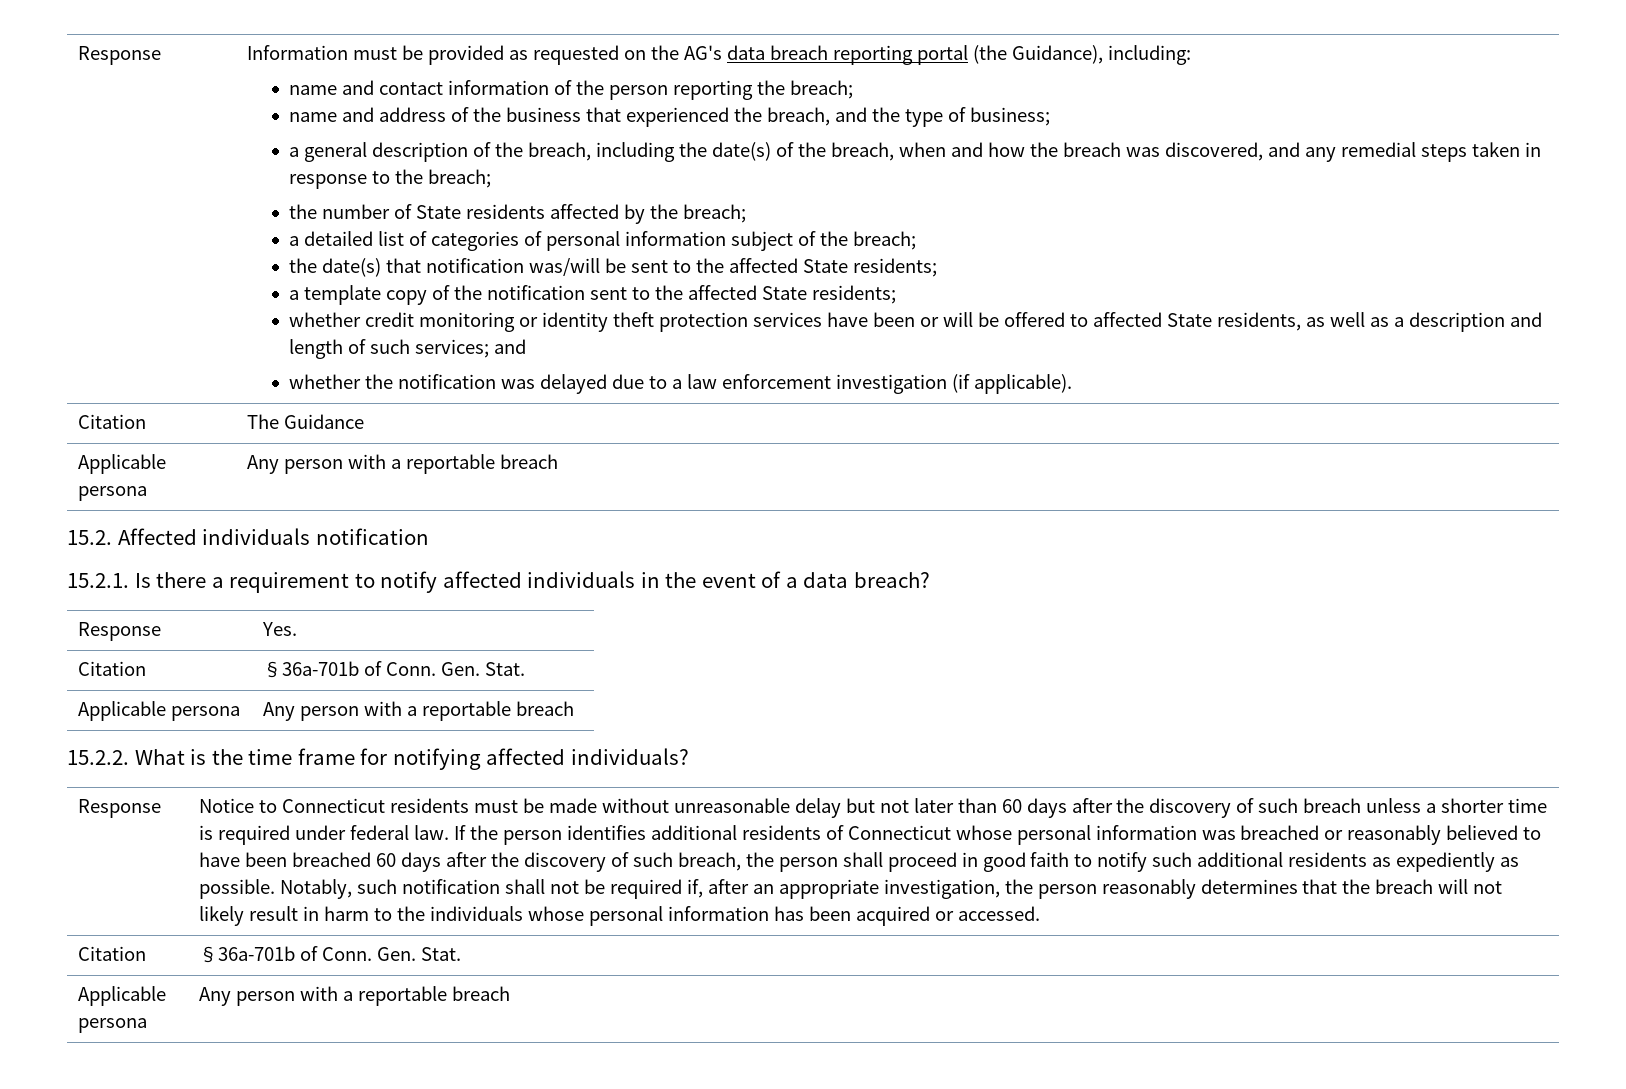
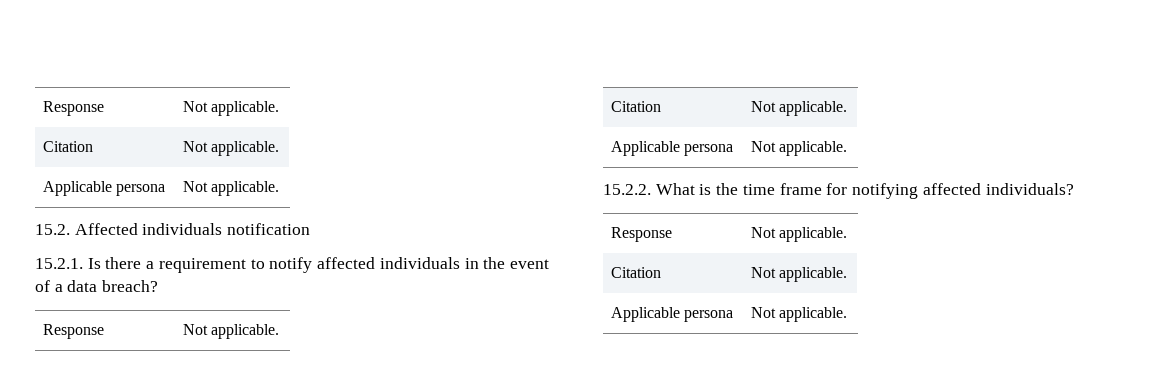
[77,46,161,65] [246,45,1191,65] [288,80,853,100] [288,107,1050,127] [288,142,1541,162] [288,169,491,189] [288,204,746,224] [288,231,916,251] [288,258,937,277] [288,285,896,305] [288,312,1542,332] [288,339,526,359] [288,374,1072,394] [77,414,146,429] [246,414,364,429] [77,454,166,474] [77,486,147,501] [246,454,558,474] Response | Information must be provided as requested on the AG's data breach reporting portal (the Guidance), including: // name and contact information of the person reporting the breach; // name and address of the business that experienced the breach, and the type of business; // a general description of the breach, including the date(s) of the breach, when and how the breach was discovered, and any remedial steps taken in response to the breach; // the number of State residents affected by the breach; // a detailed list of categories of personal information subject of the breach; // the date(s) that notification was/will be sent to the affected State residents; // a template copy of the notification sent to the affected State residents; // whether credit monitoring or identity theft protection services have been or will be offered to affected State residents, as well as a description and length of such services; and // whether the notification was delayed due to a law enforcement investigation (if applicable). // Citation | The Guidance // Applicable persona | Any person with a reportable breach -> [42,101,104,116] [182,101,280,116] [42,141,93,152] [182,141,280,156] [42,181,166,196] [182,181,280,196] Response | Not applicable. // Citation | Not applicable. // Applicable persona | Not applicable.
[261,622,297,636] [77,661,146,676] [262,661,525,678] [77,701,240,721] [262,701,574,721] Yes. // Citation | §36a‑701b of Conn. Gen. Stat. // Applicable persona | Any person with a reportable breach -> [182,324,280,339] [610,101,661,112] [750,101,848,116] [610,141,734,156] [750,141,848,156] Not applicable. // Citation | Not applicable. // Applicable persona | Not applicable.
[198,798,1548,818] [198,825,1542,845] [198,852,1520,872] [198,879,1503,899] [198,906,1040,926] [77,946,146,961] [198,946,461,963] [77,986,166,1006] [77,1018,147,1033] [198,986,510,1006] Notice to Connecticut residents must be made without unreasonable delay but not later than 60 days after the discovery of such breach unless a shorter time is required under federal law. If the person identifies additional residents of Connecticut whose personal information was breached or reasonably believed to have been breached 60 days after the discovery of such breach, the person shall proceed in good faith to notify such additional residents as expediently as possible. Notably, such notification shall not be required if, after an appropriate investigation, the person reasonably determines that the breach will not likely result in harm to the individuals whose personal information has been acquired or accessed. // Citation | §36a‑701b of Conn. Gen. Stat. // Applicable persona | Any person with a reportable breach -> [750,227,848,242] [610,267,661,278] [750,267,848,282] [610,307,734,322] [750,307,848,322] Not applicable. // Citation | Not applicable. // Applicable persona | Not applicable.

